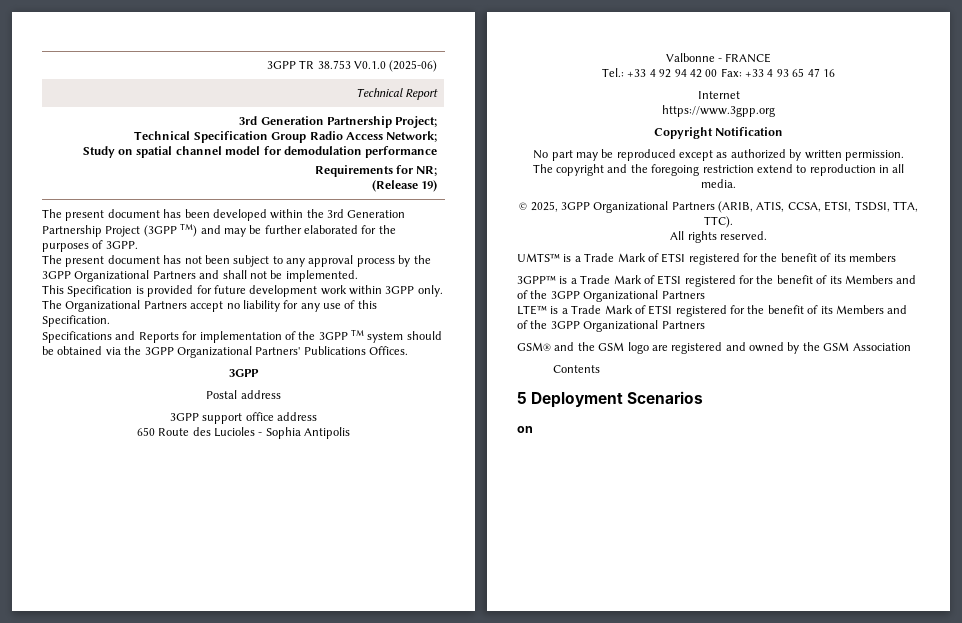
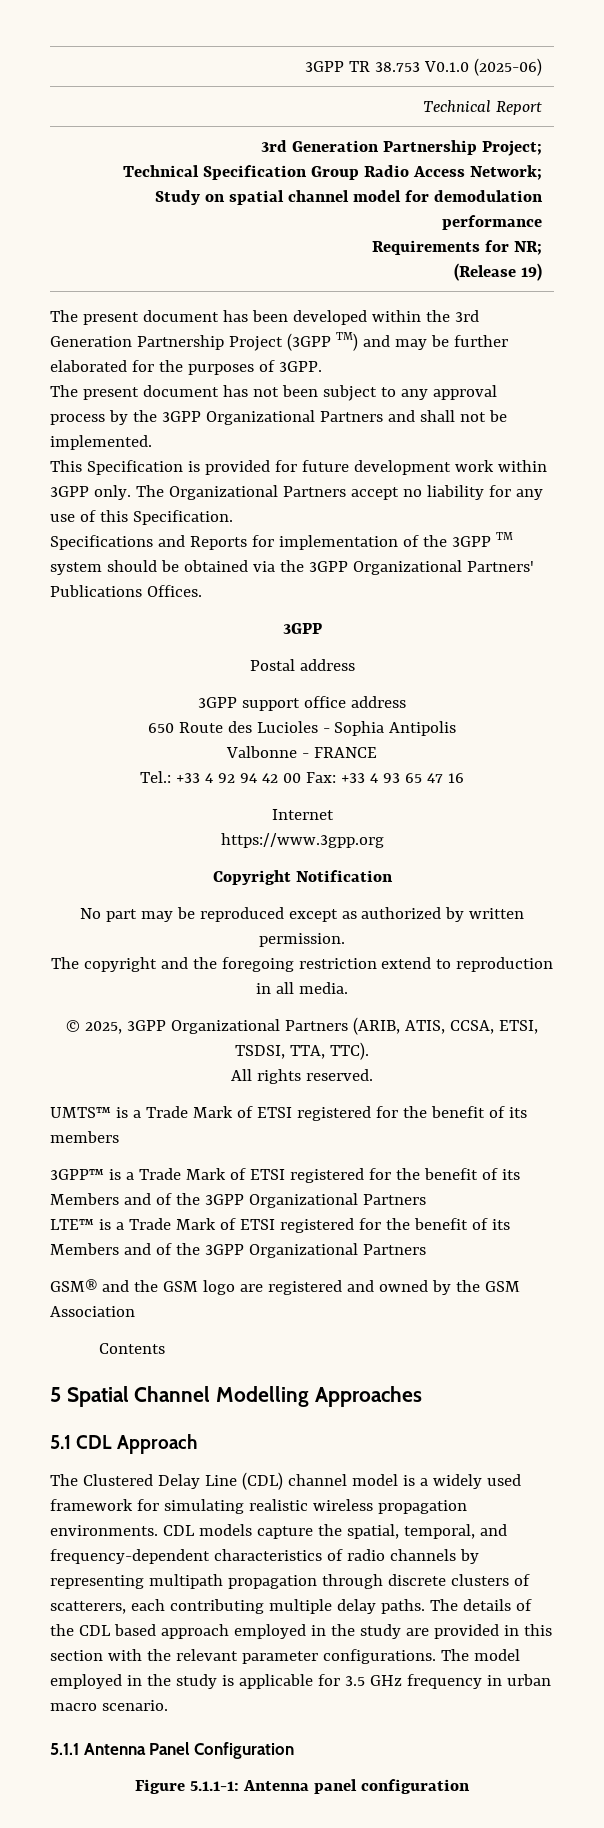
[531,391,704,408] [517,426,533,433] Deployment Scenarios // on -> [66,1386,422,1407] [50,1434,198,1454] [50,1472,521,1490] [50,1499,467,1514] [50,1524,507,1539] [50,1549,479,1564] [50,1574,530,1589] [50,1599,532,1614] [50,1624,552,1639] [50,1649,520,1664] [50,1674,551,1689] [50,1700,168,1711] [50,1742,294,1759] [135,1779,470,1794] Spatial Channel Modelling Approaches // 5.1 CDL Approach // The Clustered Delay Line (CDL) channel model is a widely used framework for simulating realistic wireless propagation environments. CDL models capture the spatial, temporal, and frequency-dependent characteristics of radio channels by representing multipath propagation through discrete clusters of scatterers, each contributing multiple delay paths. The details of the CDL based approach employed in the study are provided in this section with the relevant parameter configurations. The model employed in the study is applicable for 3.5 GHz frequency in urban macro scenario. // 5.1.1 Antenna Panel Configuration // Figure 5.1.1-1: Antenna panel configuration

